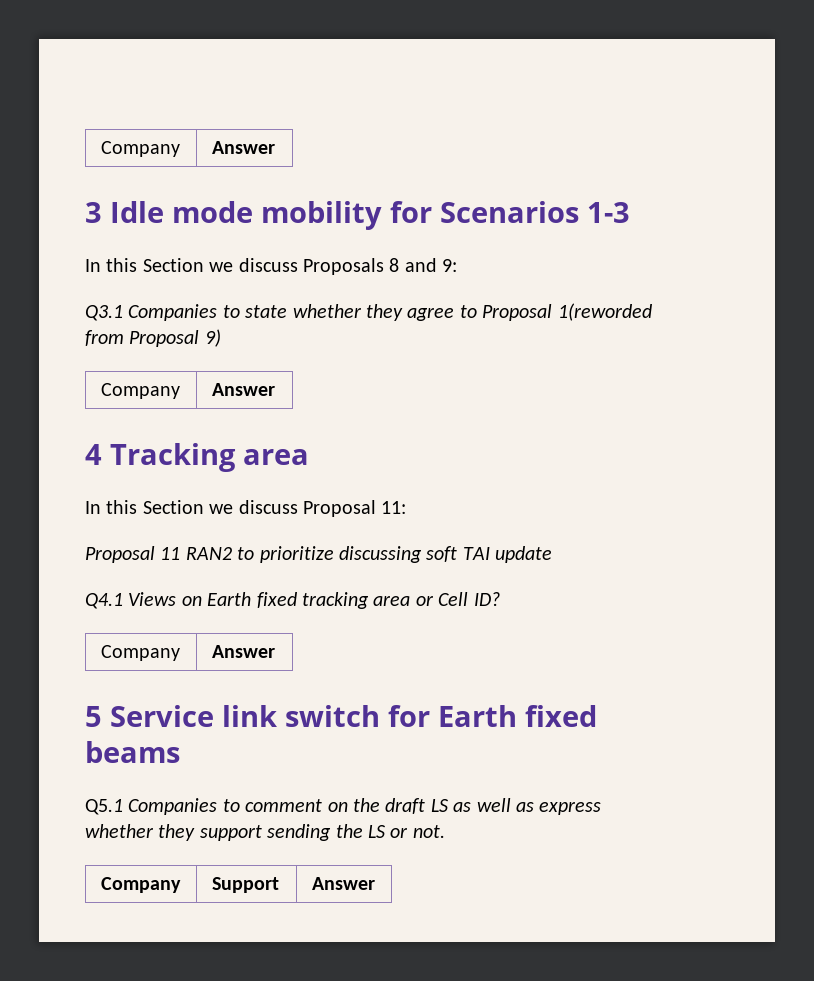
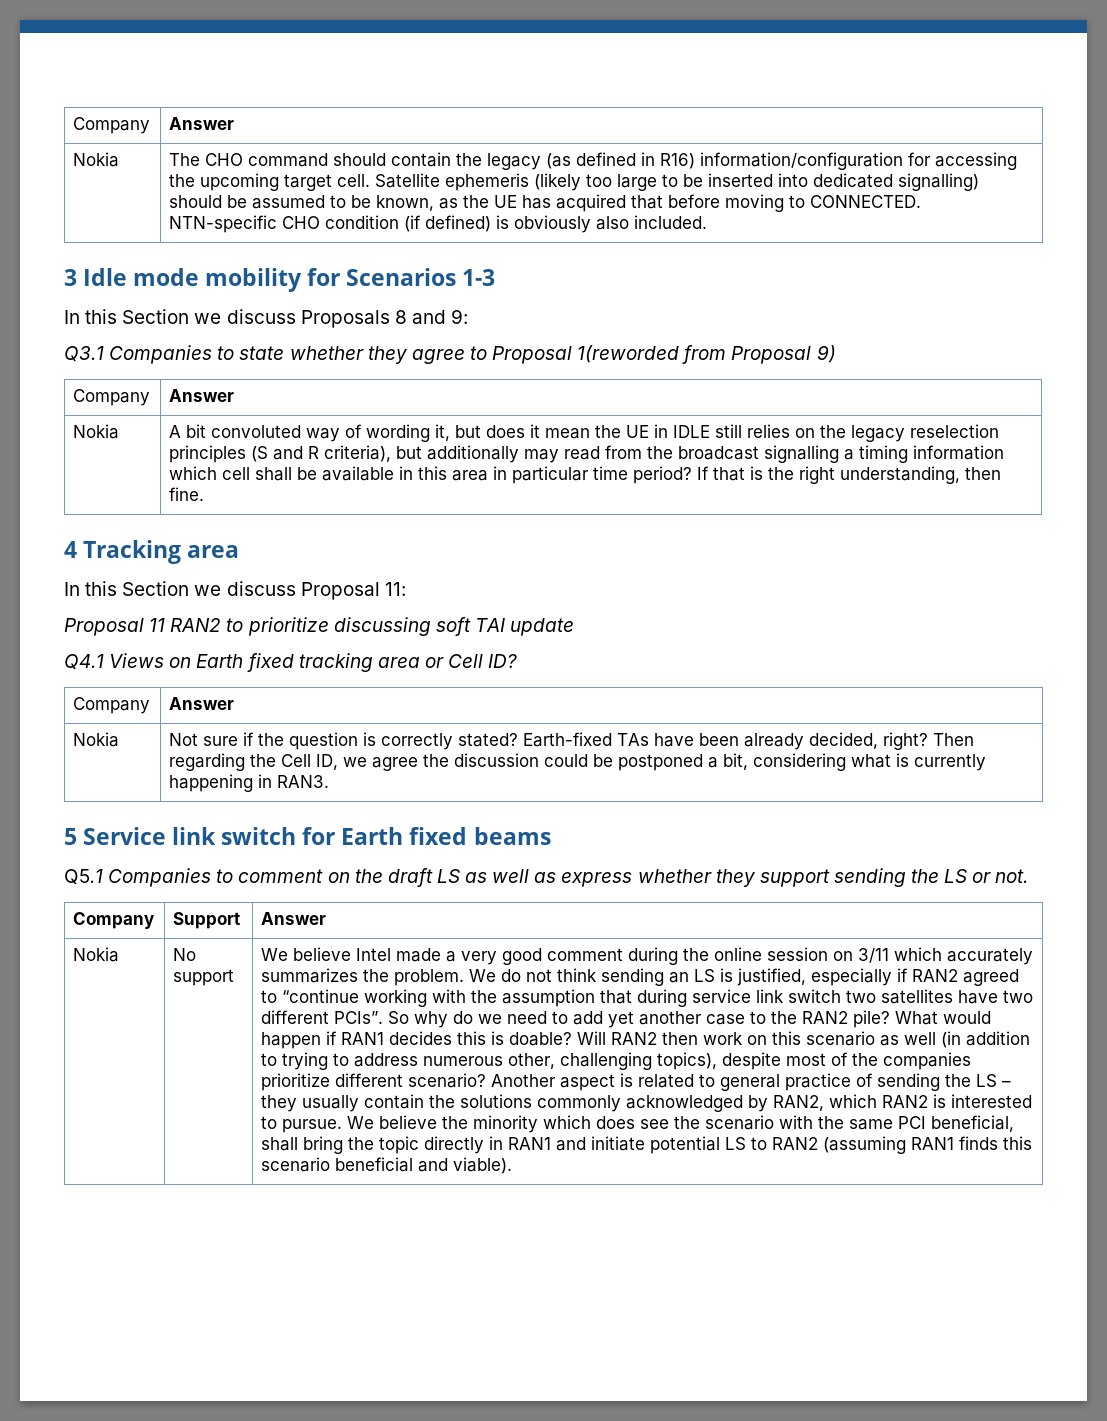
[100,141,180,157] [211,141,275,154] Company | Answer -> [73,117,151,134] [169,117,235,130] [73,152,120,167] [169,152,1018,170] [169,173,980,191] [169,194,922,212] [169,215,708,233] Company | Answer // Nokia | The CHO command should contain the legacy (as defined in R16) information/configuration for accessing the upcoming target cell. Satellite ephemeris (likely too large to be inserted into dedicated signalling) should be assumed to be known, as the UE has acquired that before moving to CONNECTED. NTN-specific CHO condition (if defined) is obviously also included.
(275, 389) none -> [73,424,120,439] [169,424,1000,442] [169,445,1005,463] [169,466,1002,484] [169,487,205,501] // Nokia | A bit convoluted way of wording it, but does it mean the UE in IDLE still relies on the legacy reselection principles (S and R criteria), but additionally may read from the broadcast signalling a timing information which cell shall be available in this area in particular time period? If that is the right understanding, then fine.
(275, 651) none -> [73,732,120,747] [169,732,975,750] [169,753,987,771] [169,774,330,792] // Nokia | Not sure if the question is correctly stated? Earth-fixed TAs have been already decided, right? Then regarding the Cell ID, we agree the discussion could be postponed a bit, considering what is currently happening in RAN3.
(375, 883) none -> [73,947,120,962] [173,948,197,961] [173,969,235,986] [261,947,1034,965] [261,968,1020,986] [261,989,1034,1007] [261,1010,992,1028] [261,1031,1031,1049] [261,1052,972,1070] [261,1073,1012,1091] [261,1094,1033,1112] [261,1115,1015,1133] [261,1136,1033,1154] [261,1157,513,1174] // Nokia | No support | We believe Intel made a very good comment during the online session on 3/11 which accurately summarizes the problem. We do not think sending an LS is justified, especially if RAN2 agreed to “continue working with the assumption that during service link switch two satellites have two different PCIs”. So why do we need to add yet another case to the RAN2 pile? What would happen if RAN1 decides this is doable? Will RAN2 then work on this scenario as well (in addition to trying to address numerous other, challenging topics), despite most of the companies prioritize different scenario? Another aspect is related to general practice of sending the LS – they usually contain the solutions commonly acknowledged by RAN2, which RAN2 is interested to pursue. We believe the minority which does see the scenario with the same PCI beneficial, shall bring the topic directly in RAN1 and initiate potential LS to RAN2 (assuming RAN1 finds this scenario beneficial and viable).

